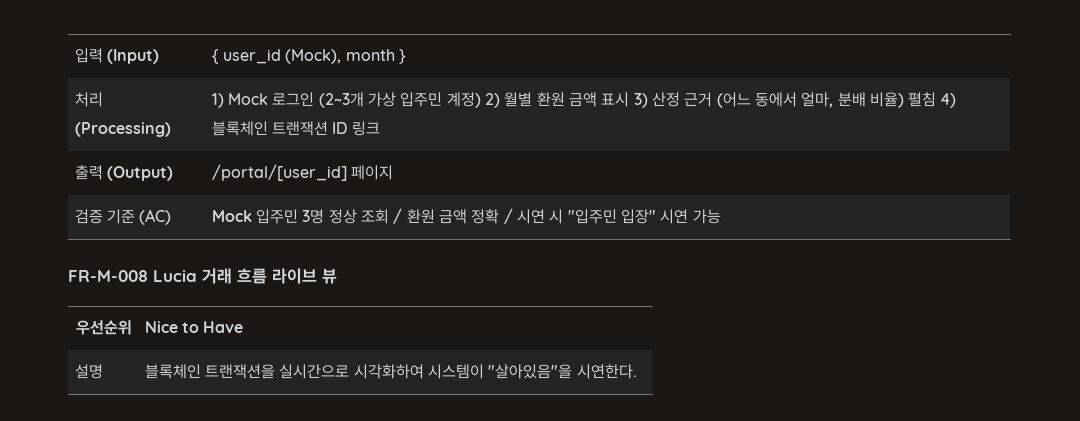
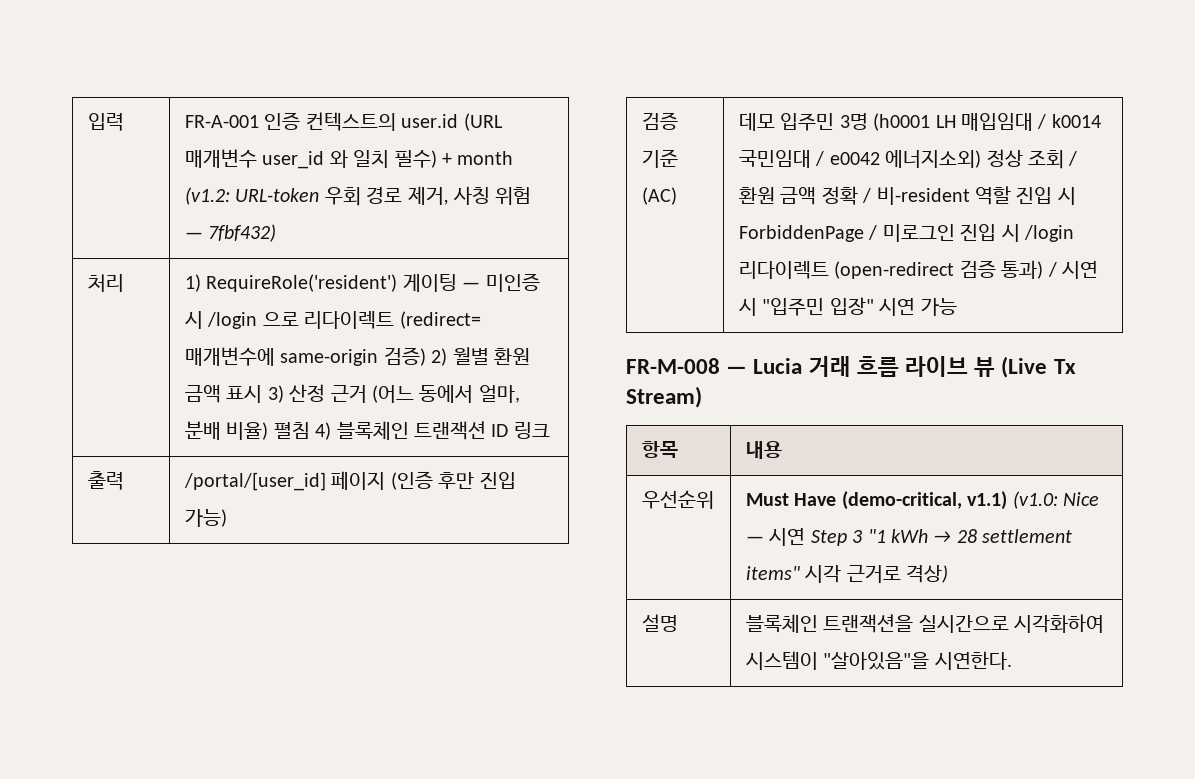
[107,49,160,64] [211,49,407,64] (Input) | { user_id (Mock), month } -> [184,112,503,131] [184,149,514,169] [184,186,532,206] [184,224,277,242] | FR-A-001 인증 컨텍스트의 user.id (URL 매개변수 user_id 와 일치 필수) + month (v1.2: URL-token 우회 경로 제거, 사칭 위험 — 7fbf432)
[74,122,171,137] (Processing) -> (124, 283) none
[228,92,481,108] Mock 로그인 (2~3개 가상 입주민 계정) -> [206,273,540,292] [184,311,481,329] [184,347,426,366] RequireRole('resident') 게이팅 — 미인증 시 /login 으로 리다이렉트 (redirect= 매개변수에 same-origin 검증)
[107,166,174,181] (Output) -> (124, 480) none
(394, 172) none -> [390,471,516,490] [184,509,227,527] (인증 후만 진입 가능)
[211,210,252,222] Mock -> [738,113,775,131] 데모
(325, 216) none -> [873,113,1101,131] [738,150,982,168] (h0001 LH 매입임대 / k0014 국민임대 / e0042 에너지소외)
(513, 216) none -> [876,186,1076,205] [738,224,1074,242] [738,260,1057,279] 비-resident 역할 진입 시 ForbiddenPage / 미로그인 진입 시 /login 리다이렉트 (open-redirect 검증 통과) /
(148, 276) none -> [726,366,748,374] —
[75,320,132,335] [144,321,244,333] // 우선순위 | Nice to Have -> [1001,356,1076,378] [626,386,702,408] [641,441,678,458] [745,441,782,459] [641,490,714,509] [745,491,1099,510] [745,528,1073,546] [745,565,949,583] (Live Tx Stream) // 항목 | 내용 // 우선순위 | Must Have (demo-critical, v1.1) (v1.0: Nice — 시연 Step 3 "1 kWh → 28 settlement items" 시각 근거로 격상)

